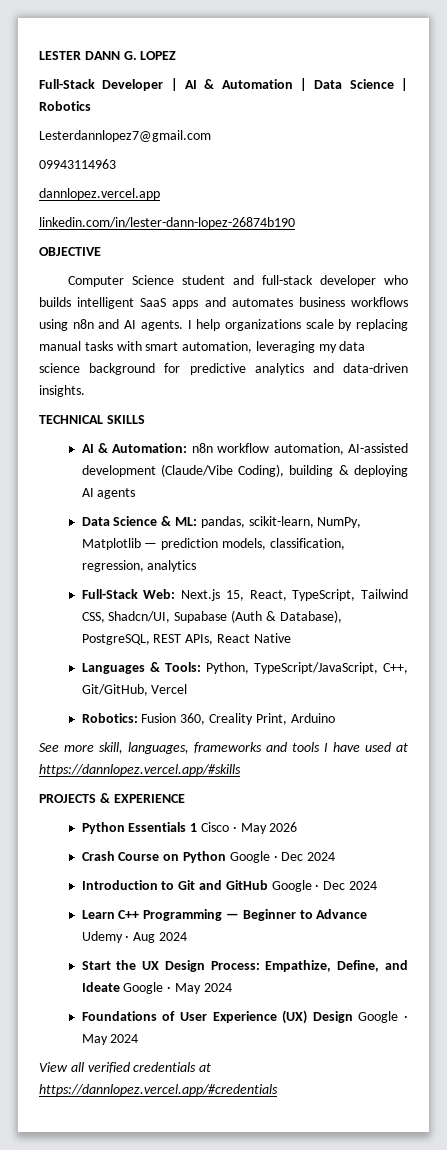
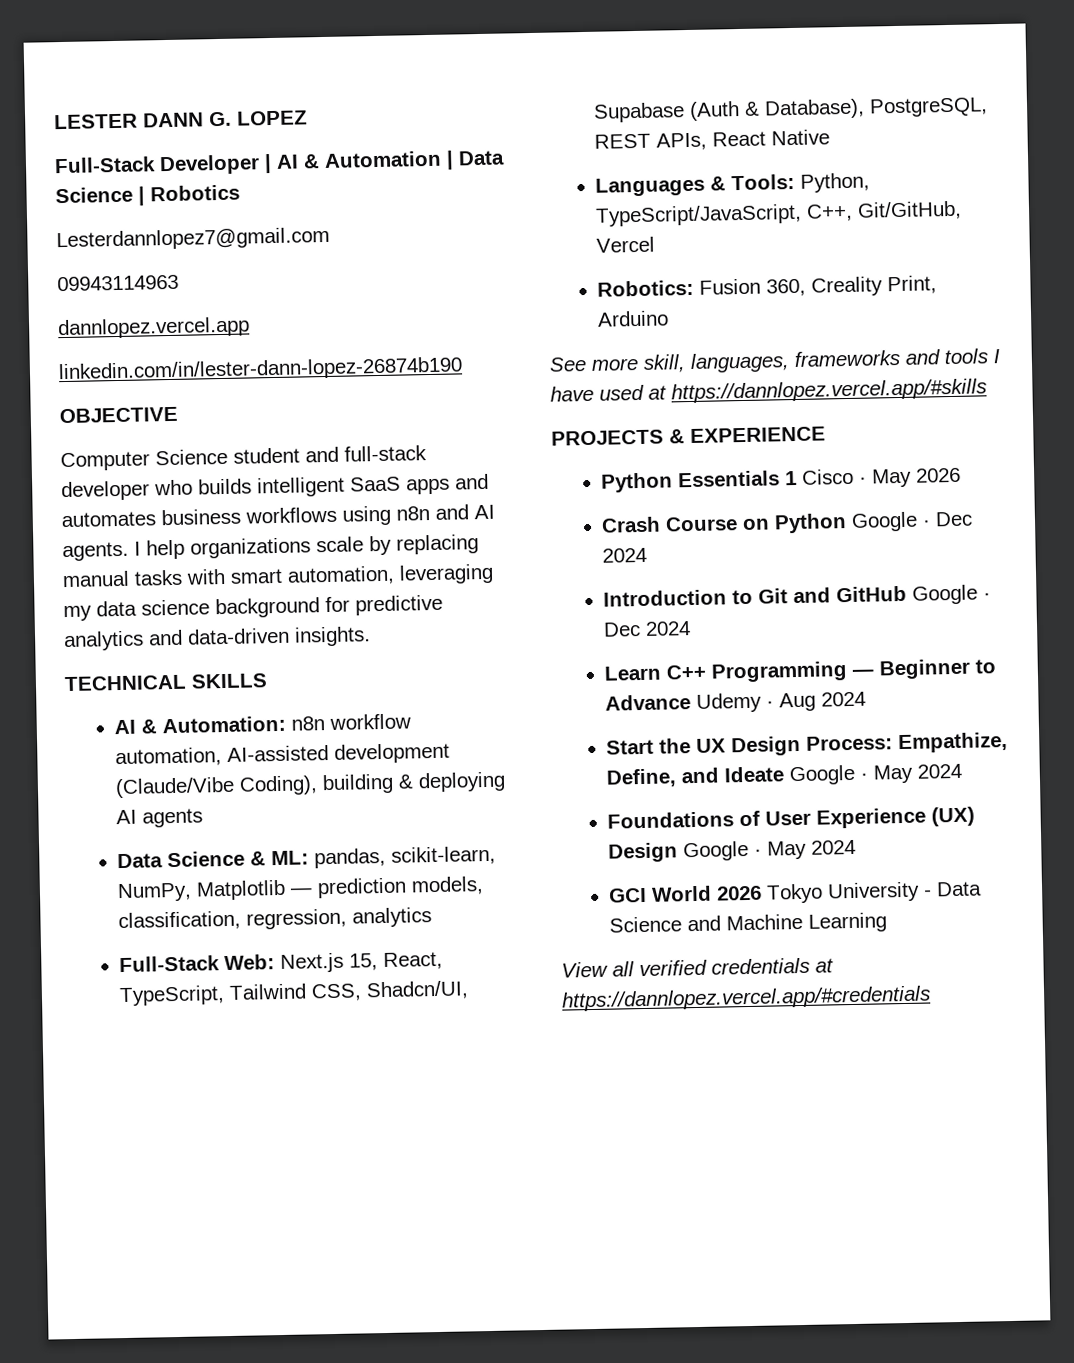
(139, 1038) none -> [608,881,983,904] [609,912,888,933] // GCI World 2026 Tokyo University - Data Science and Machine Learning

